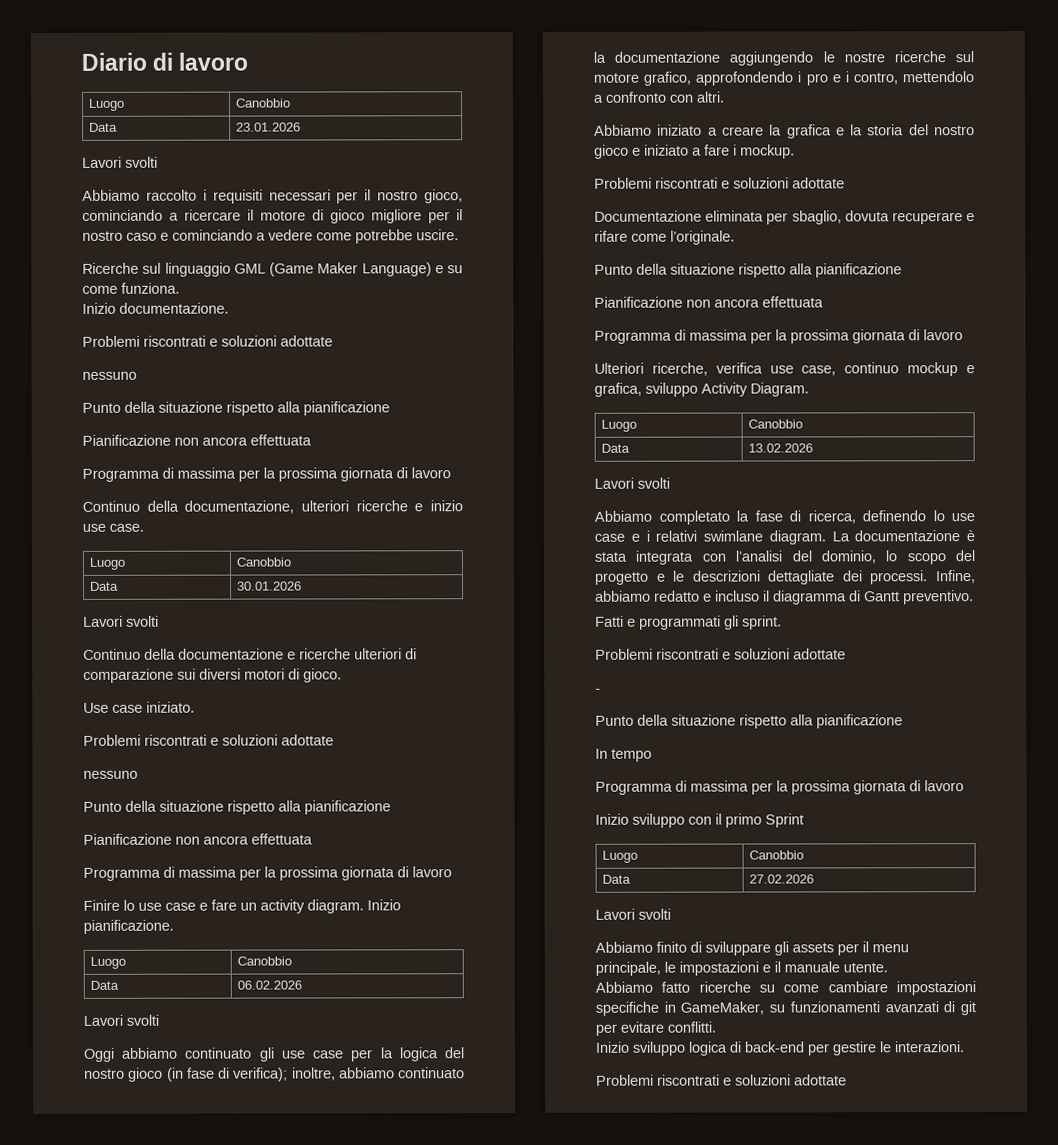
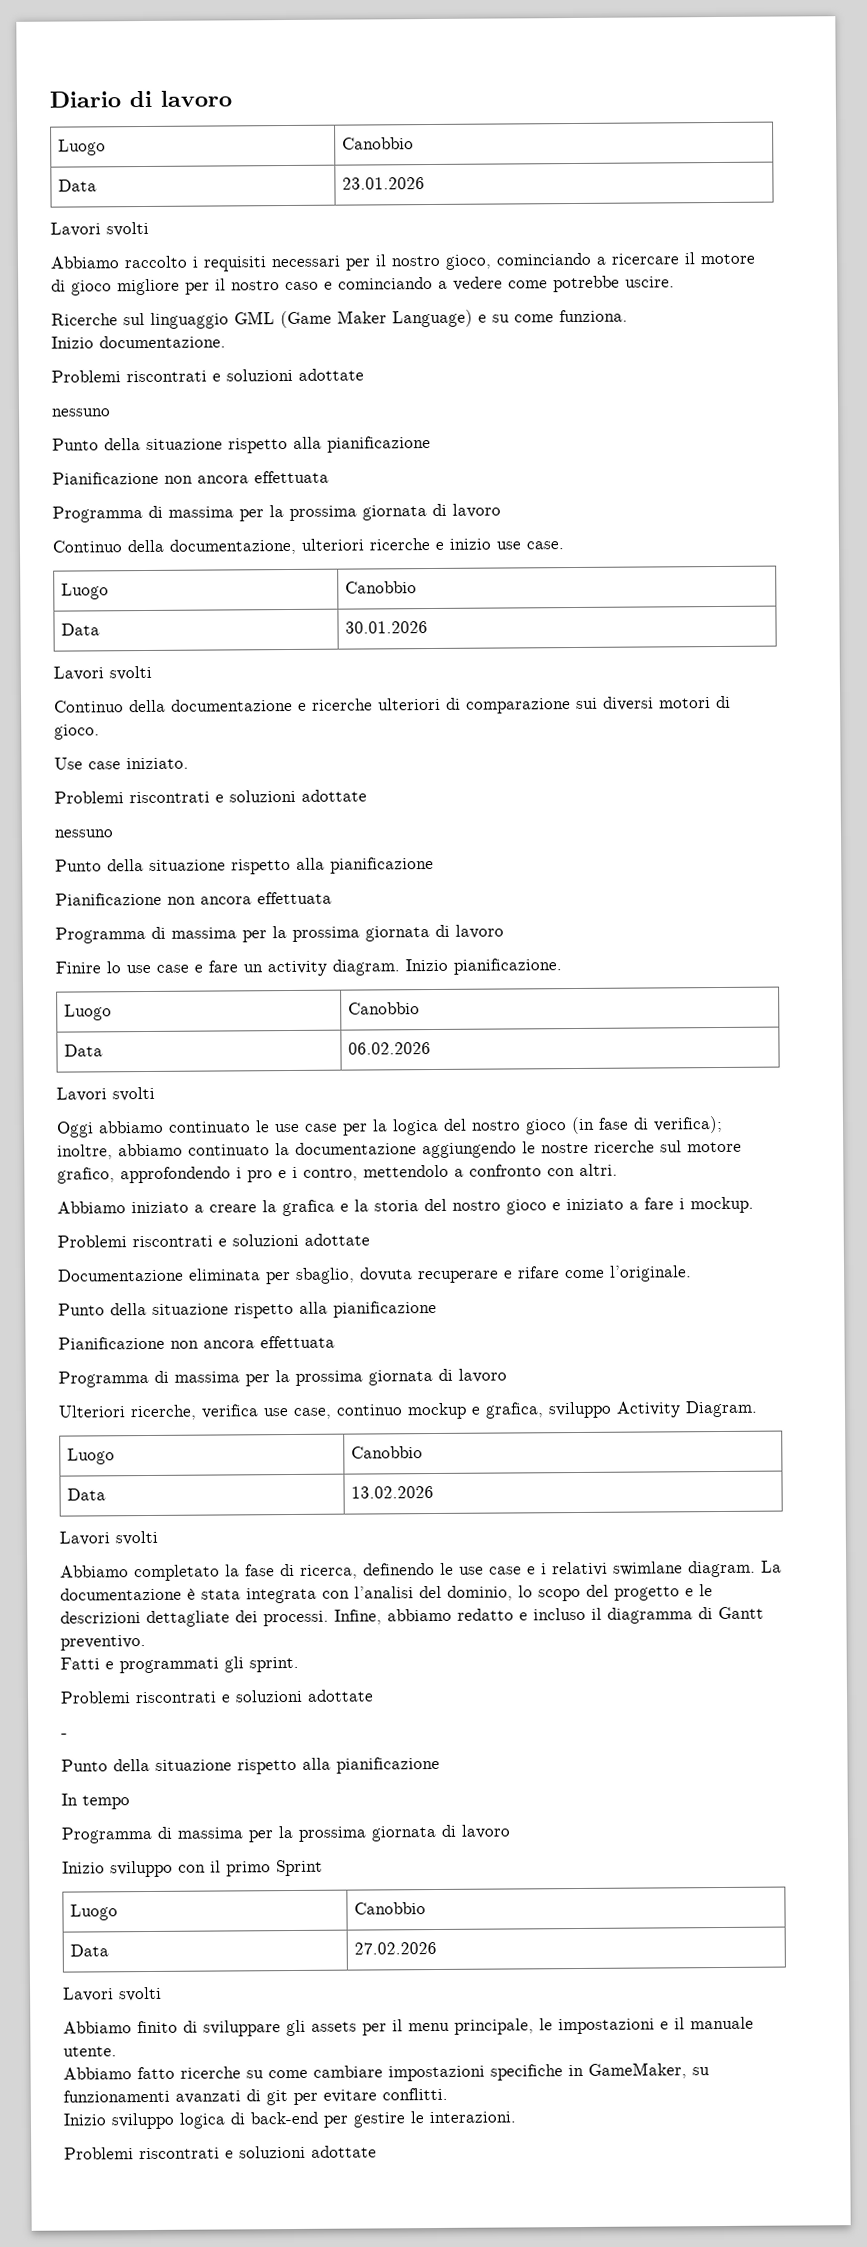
[258,1047,275,1062] gli -> [255,1120,270,1133] le
[932,510,945,522] lo -> [440,1562,454,1575] le

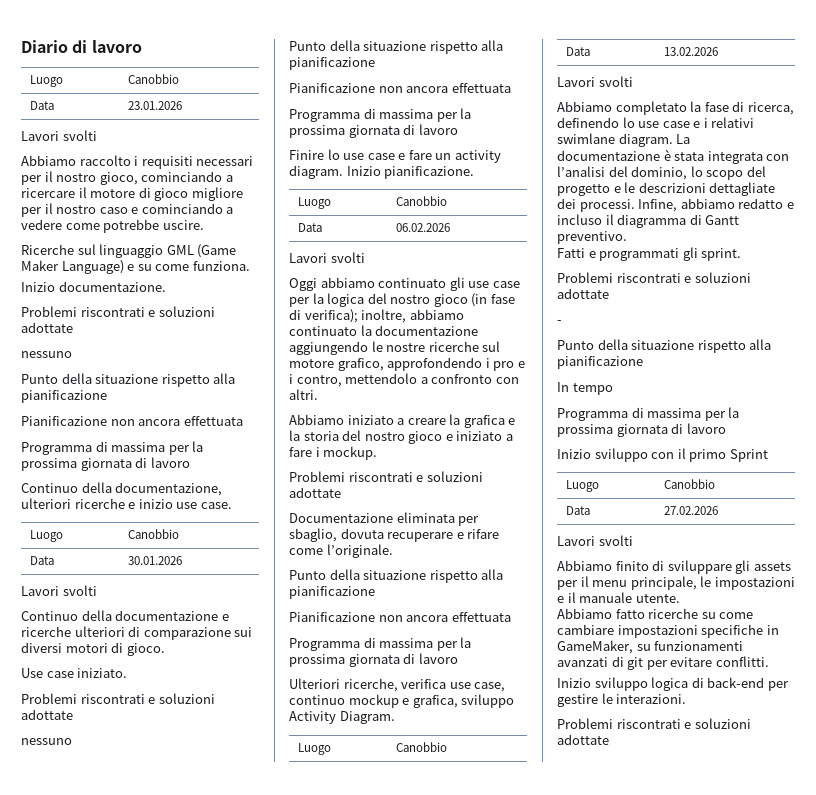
[255,1120,270,1133] le -> [449,277,465,291] gli
[440,1562,454,1575] le -> [622,117,635,128] lo

